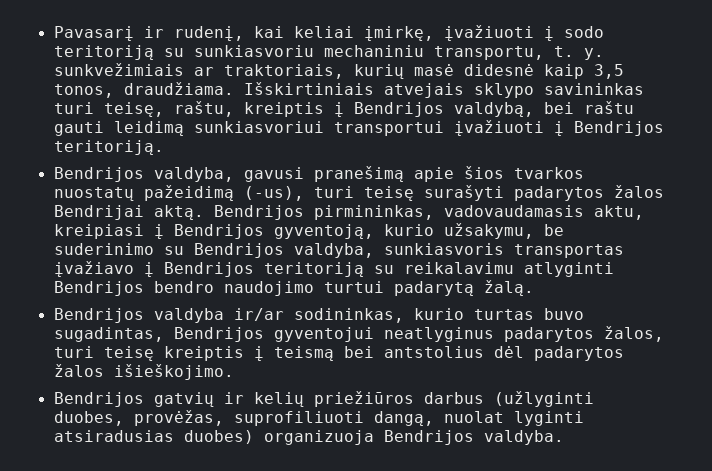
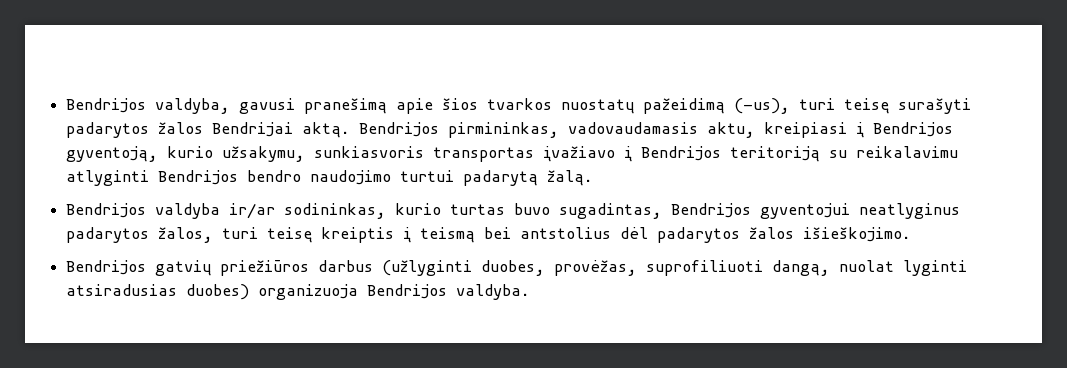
[53,25,604,41] [53,45,604,60] [53,63,624,79] [53,82,644,98] [53,101,634,117] [53,120,664,136] [53,140,164,155] Pavasarį ir rudenį, kai keliai įmirkę, įvažiuoti į sodo teritoriją su sunkiasvoriu mechaniniu transportu, t. y. sunkvežimiais ar traktoriais, kurių masė didesnė kaip 3,5 tonos, draudžiama. Išskirtiniais atvejais sklypo savininkas turi teisę, raštu, kreiptis į Bendrijos valdybą, bei raštu gauti leidimą sunkiasvoriui transportui įvažiuoti į Bendrijos teritoriją. // -> (66, 105) none
[543,224,564,236] [53,243,374,258] be suderinimo su Bendrijos valdyba, -> (306, 154) none
[223,392,304,407] ir kelių -> (212, 268) none

